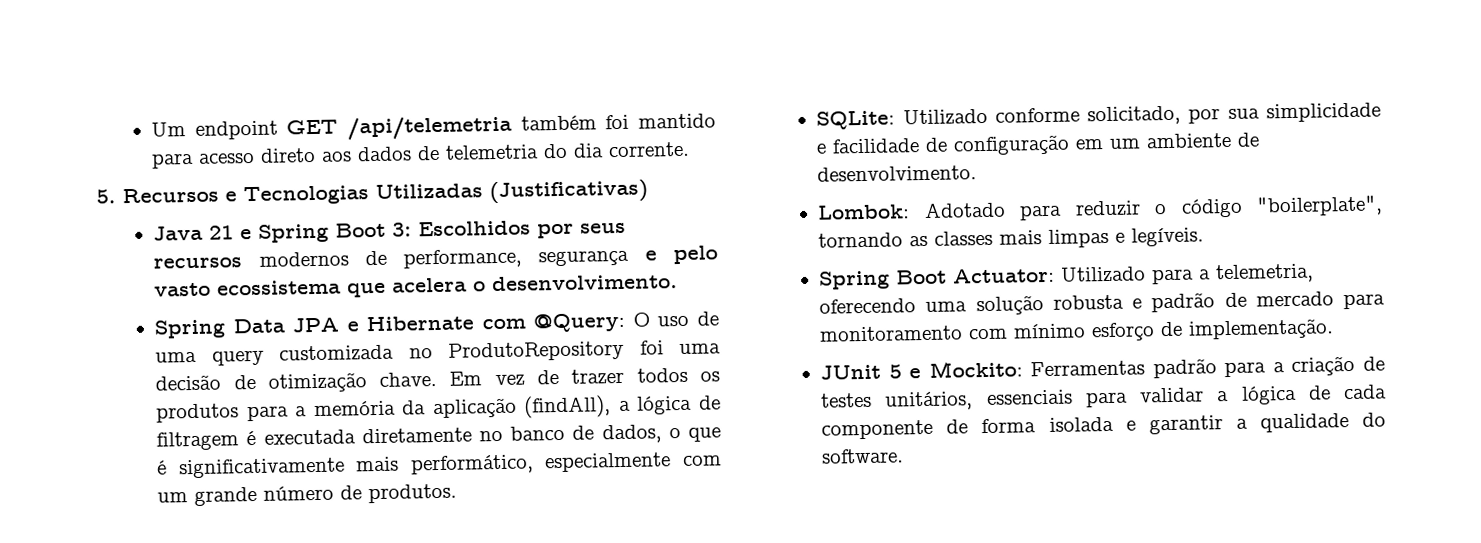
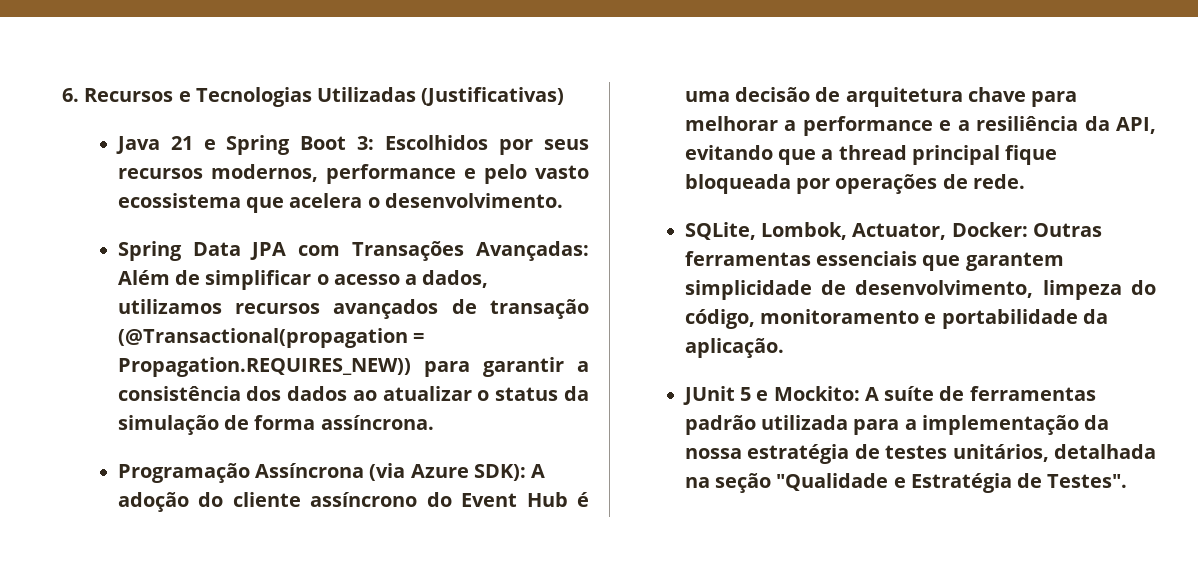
[151,113,716,141] [151,141,691,169] [96,189,116,204] Um endpoint GET /api/telemetria também foi mantido para acesso direto aos dados de telemetria do dia corrente. // 5. -> [62,88,79,102] 6.
[258,248,630,269] modernos de performance, segurança -> [210,164,456,184] modernos, performance
[346,311,719,333] [155,340,721,366] [155,367,720,393] [156,395,721,423] [156,424,721,451] [157,452,722,479] [157,483,458,506] [816,102,1381,130] [816,132,1261,156] [817,165,978,182] [817,195,1383,221] [818,227,1205,248] [819,263,1315,290] [819,291,1385,316] [819,318,1335,342] [820,355,1385,380] [821,384,1387,411] [821,412,1386,440] [821,448,905,464] e Hibernate com @Query: O uso de uma query customizada no ProdutoRepository foi uma decisão de otimização chave. Em vez de trazer todos os produtos para a memória da aplicação (findAll), a lógica de filtragem é executada diretamente no banco de dados, o que é significativamente mais performático, especialmente com um grande número de produtos. // SQLite: Utilizado conforme solicitado, por sua simplicidade e facilidade de configuração em um ambiente de desenvolvimento. // Lombok: Adotado para reduzir o código "boilerplate", tornando as classes mais limpas e legíveis. // Spring Boot Actuator: Utilizado para a telemetria, oferecendo uma solução robusta e padrão de mercado para monitoramento com mínimo esforço de implementação. // JUnit 5 e Mockito: Ferramentas padrão para a criação de testes unitários, essenciais para validar a lógica de cada componente de forma isolada e garantir a qualidade do software. -> [298,241,589,261] [117,270,489,290] [117,299,589,319] [117,328,424,348] [117,357,589,377] [117,386,589,401] [117,415,434,435] [117,463,546,483] [117,492,589,512] [684,87,1078,107] [684,116,1156,136] [684,145,1058,165] [684,174,1025,194] [684,222,1102,240] [684,251,1064,271] [684,280,1156,300] [684,309,1108,329] [684,338,784,358] [682,386,1096,405] [684,415,1110,435] [684,444,1156,464] [684,473,1128,493] com Transações Avançadas: Além de simplificar o acesso a dados, utilizamos recursos avançados de transação (@Transactional(propagation = Propagation.REQUIRES_NEW)) para garantir a consistência dos dados ao atualizar o status da simulação de forma assíncrona. // Programação Assíncrona (via Azure SDK): A adoção do cliente assíncrono do Event Hub é uma decisão de arquitetura chave para melhorar a performance e a resiliência da API, evitando que a thread principal fique bloqueada por operações de rede. // SQLite, Lombok, Actuator, Docker: Outras ferramentas essenciais que garantem simplicidade de desenvolvimento, limpeza do código, monitoramento e portabilidade da aplicação. // JUnit 5 e Mockito: A suíte de ferramentas padrão utilizada para a implementação da nossa estratégia de testes unitários, detalhada na seção "Qualidade e Estratégia de Testes".

